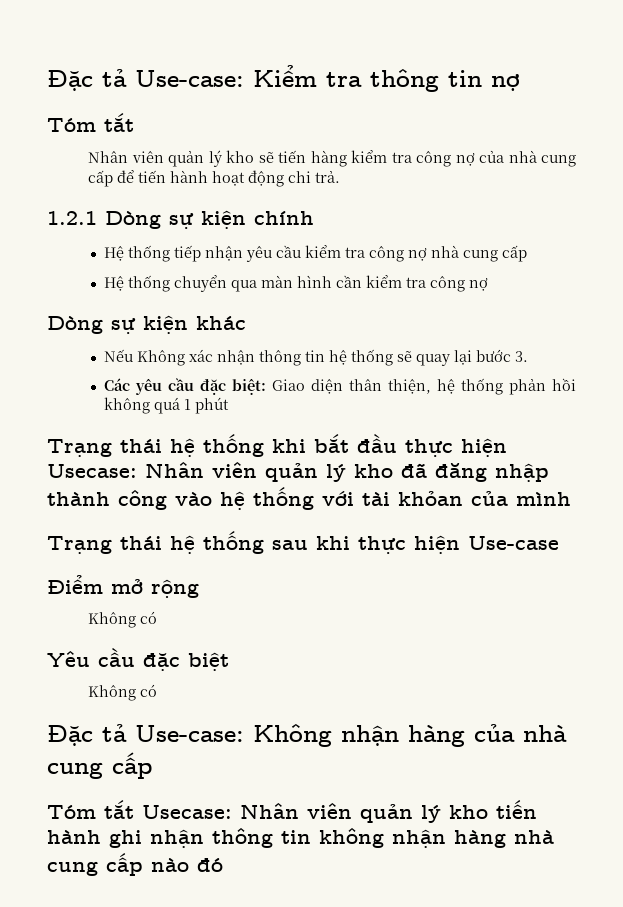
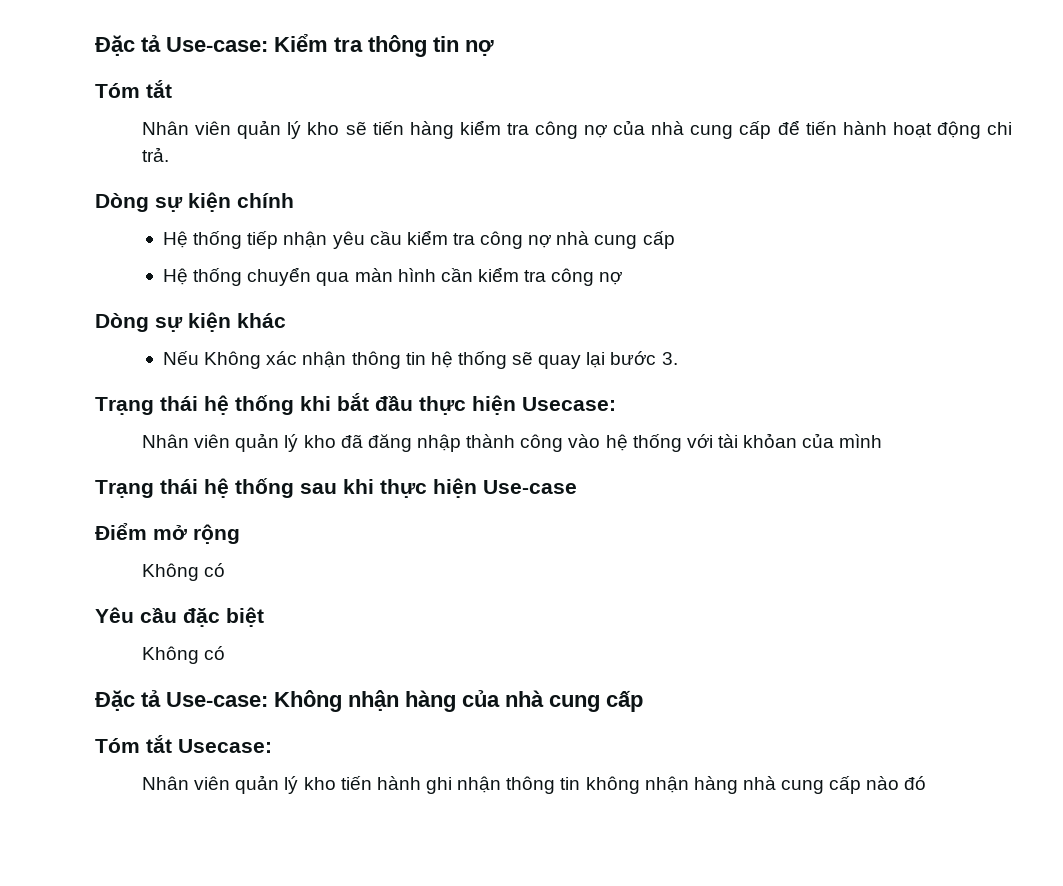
[47,211,97,225] 1.2.1 -> (170, 154) none
[104,378,576,395] [104,397,230,414] // Các yêu cầu đặc biệt: Giao diện thân thiện, hệ thống phản hồi không quá 1 phút -> (678, 358) none
(137, 471) none -> (616, 404) //
(232, 812) none -> (272, 746) //

